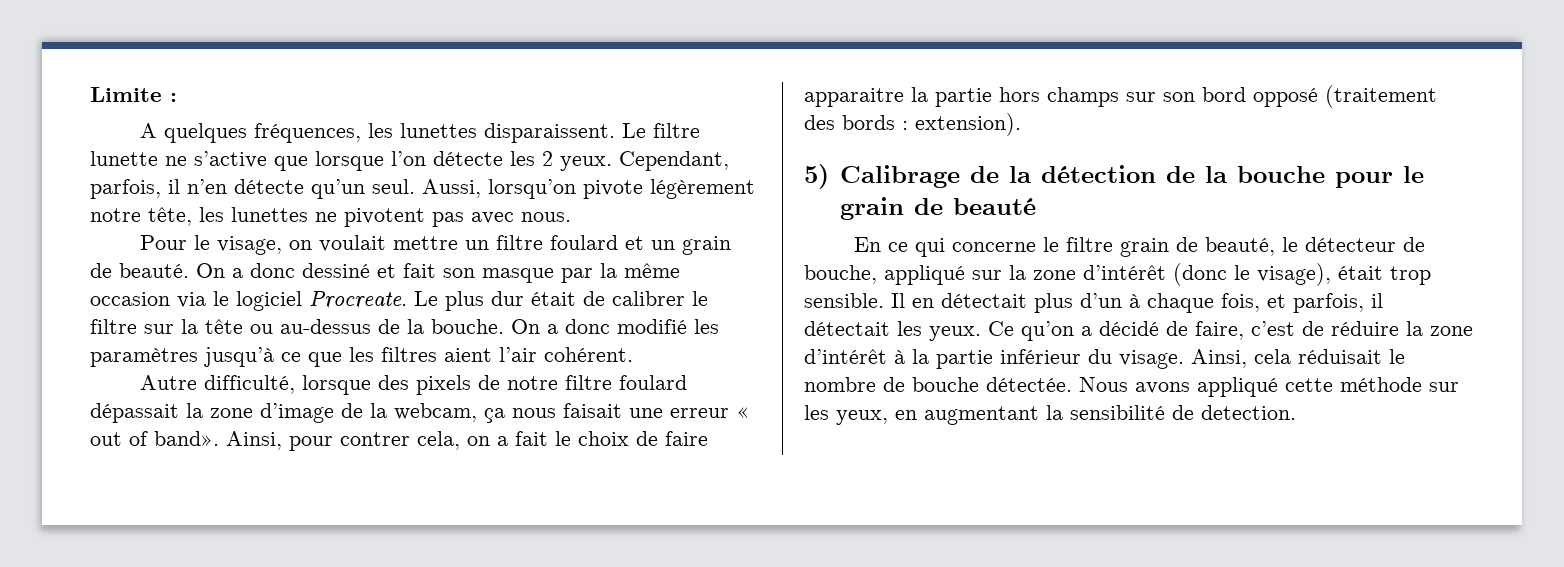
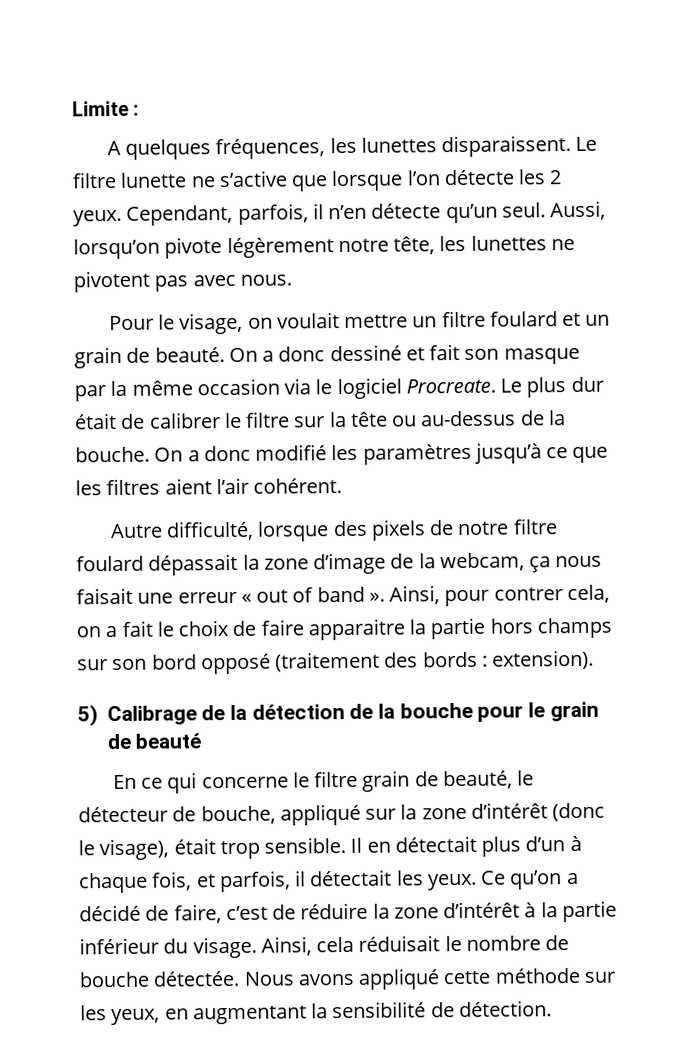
[154,431,219,446] band». -> [316,586,385,603] band ».
[1201,405,1296,420] detection. -> [458,1000,552,1018] détection.

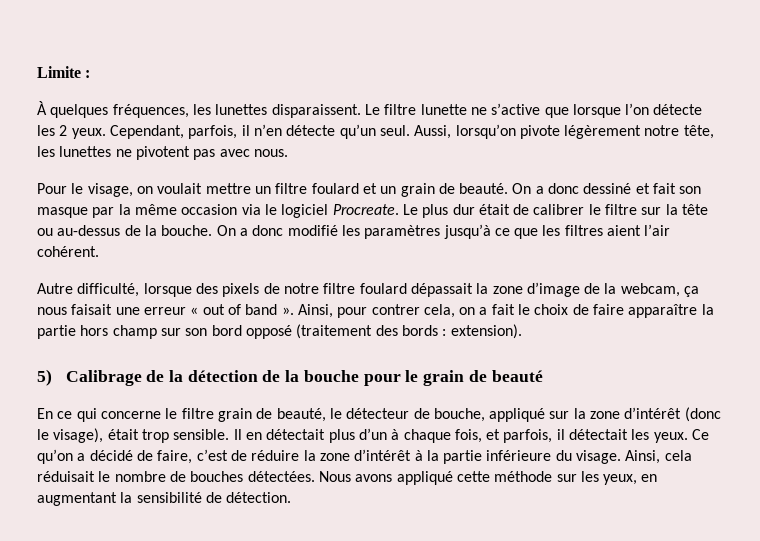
[106,140,121,156] A -> [37,101,47,115] À
[307,618,405,641] apparaitre -> [628,304,698,318] apparaître
[536,617,612,639] champs -> [112,325,157,339] champ
[79,937,159,955] inférieur -> [486,450,552,461] inférieure
[79,970,240,988] bouche détectée. -> [190,471,315,482] bouches détectées.

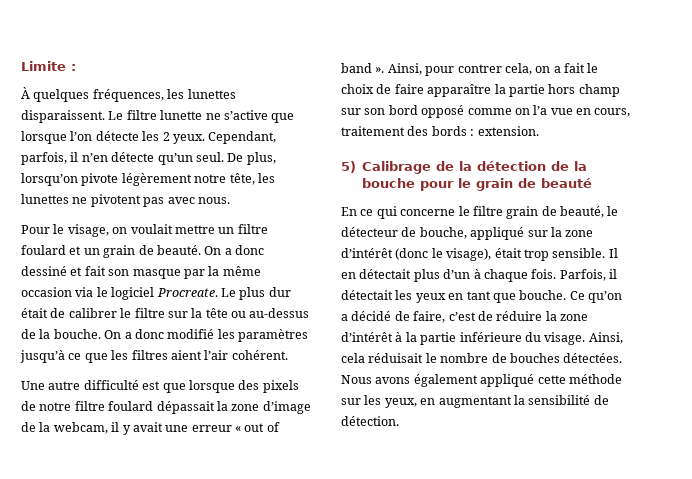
[414,125,452,139] Aussi, -> [227,152,276,165] De plus,
[37,283,140,297] Autre difficulté, -> [21,380,186,393] Une autre difficulté est que
[684,286,700,297] [37,304,113,315] ça nous faisait -> [111,422,163,435] il y avait
[296,324,373,339] (traitement -> [467,105,631,117] [341,126,405,136] comme on l’a vue en cours, traitement
[450,324,522,339] extension). -> [477,126,539,136] extension.
[454,429,688,443] fois, et parfois, il détectait les yeux. -> [531,269,617,281] [341,290,567,303] fois. Parfois, il détectait les yeux en tant que bouche.
(393, 478) none -> [413,374,478,387] également

